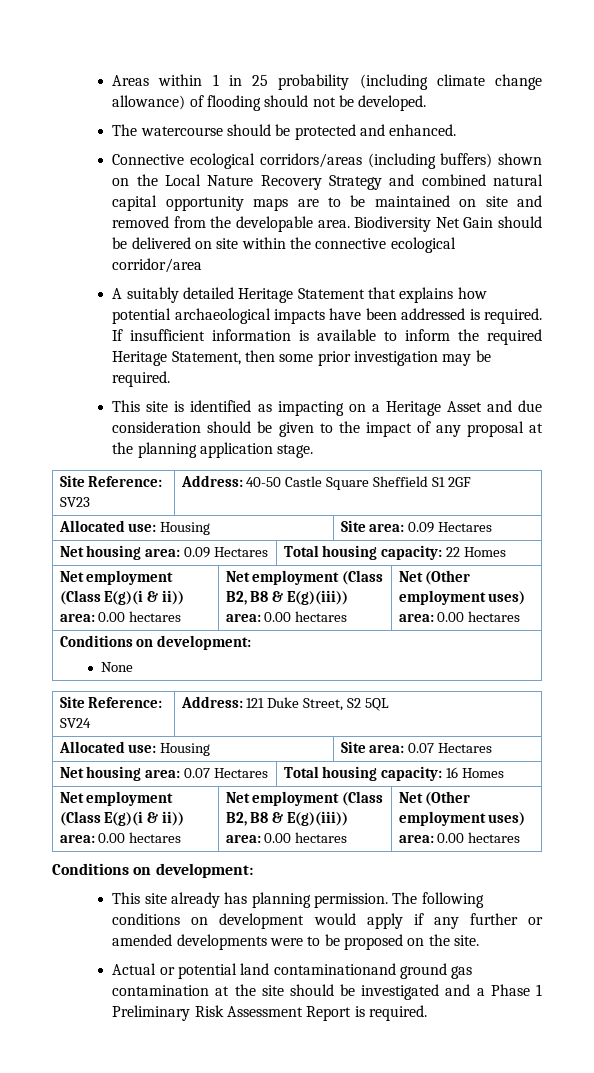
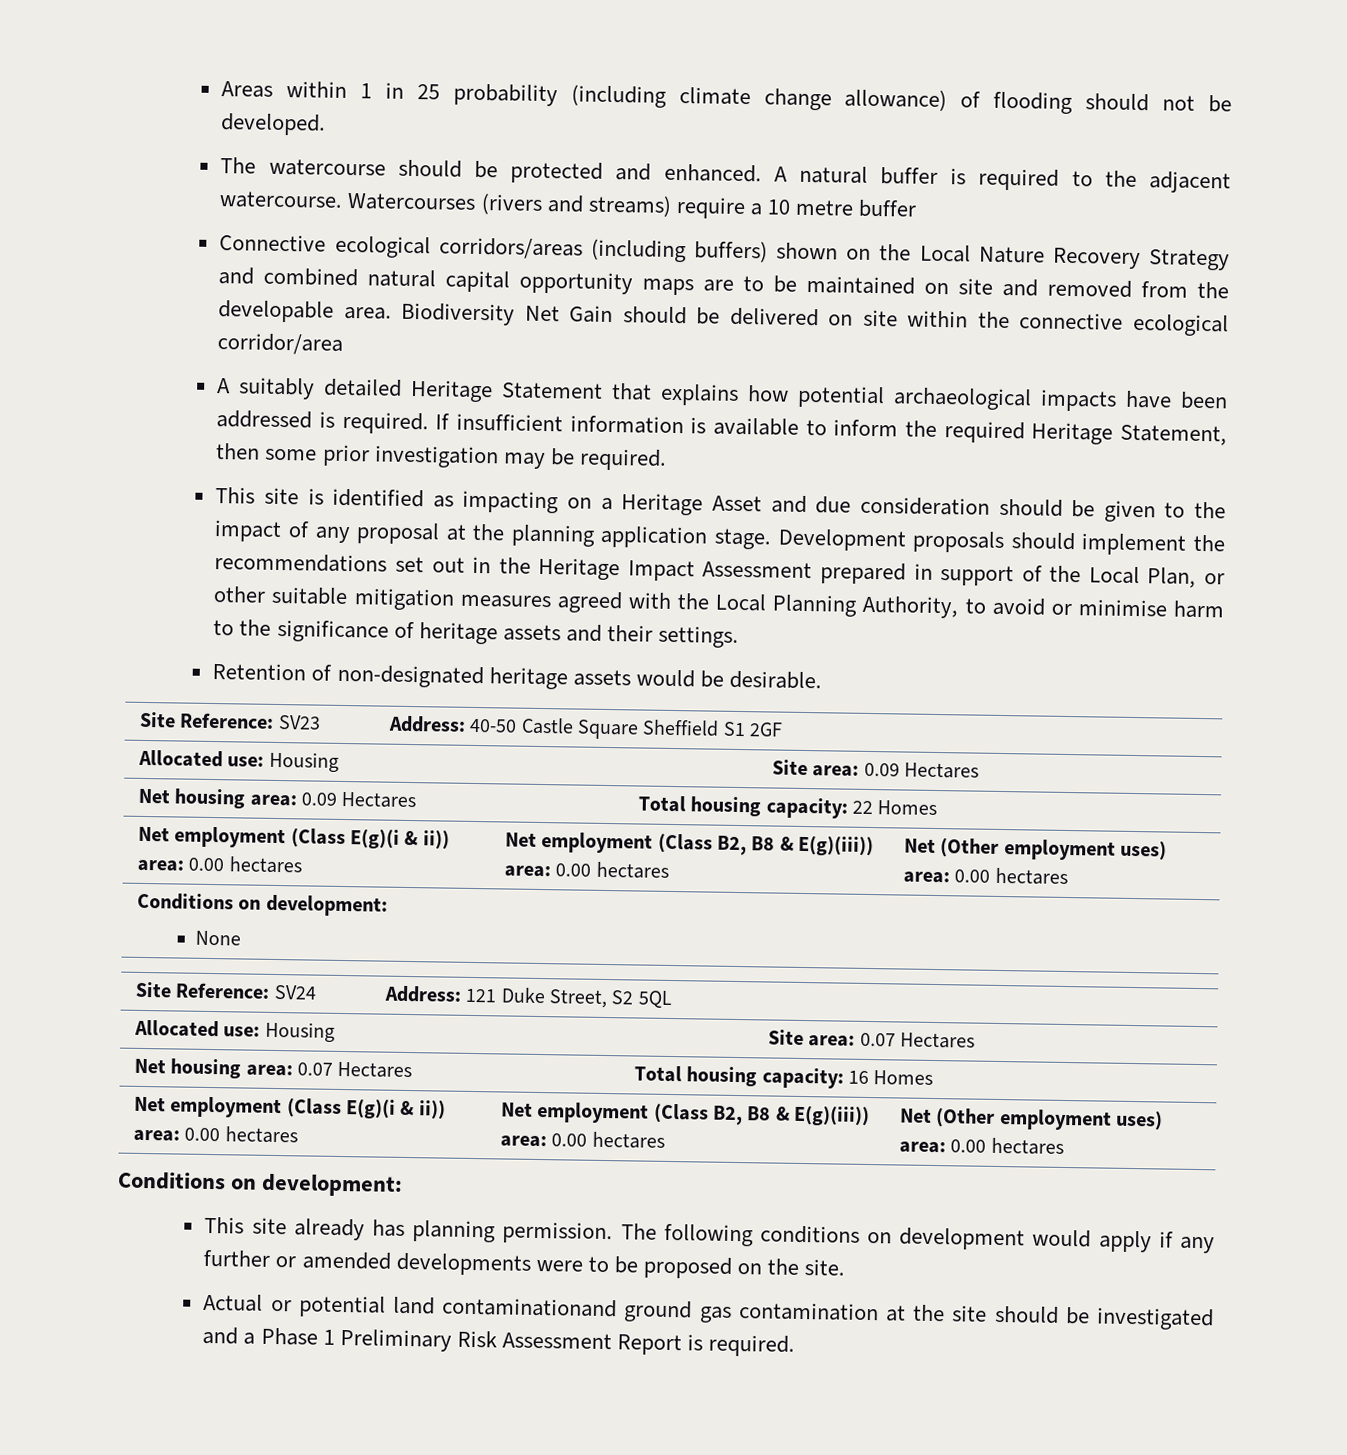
(457, 130) none -> [773,165,1231,194] [219,191,918,220] A natural buffer is required to the adjacent watercourse. Watercourses (rivers and streams) require a 10 metre buffer
(314, 451) none -> [777,528,1226,556] [214,553,1226,588] [213,586,1224,619] [213,619,739,648] [212,662,822,690] Development proposals should implement the recommendations set out in the Heritage Impact Assessment prepared in support of the Local Plan, or other suitable mitigation measures agreed with the Local Planning Authority, to avoid or minimise harm to the significance of heritage assets and their settings. // Retention of non-designated heritage assets would be desirable.

